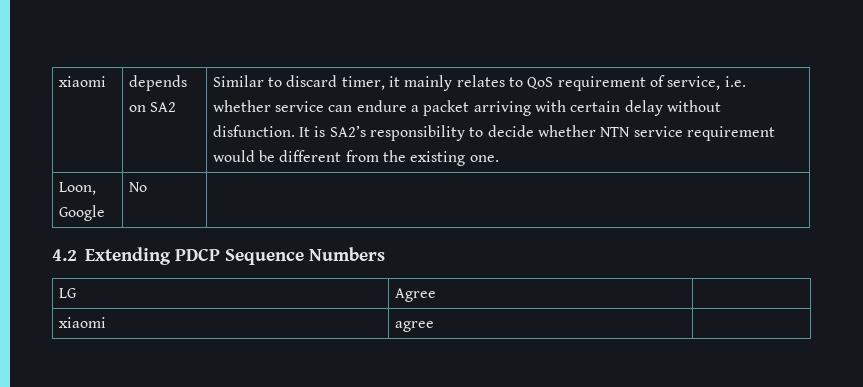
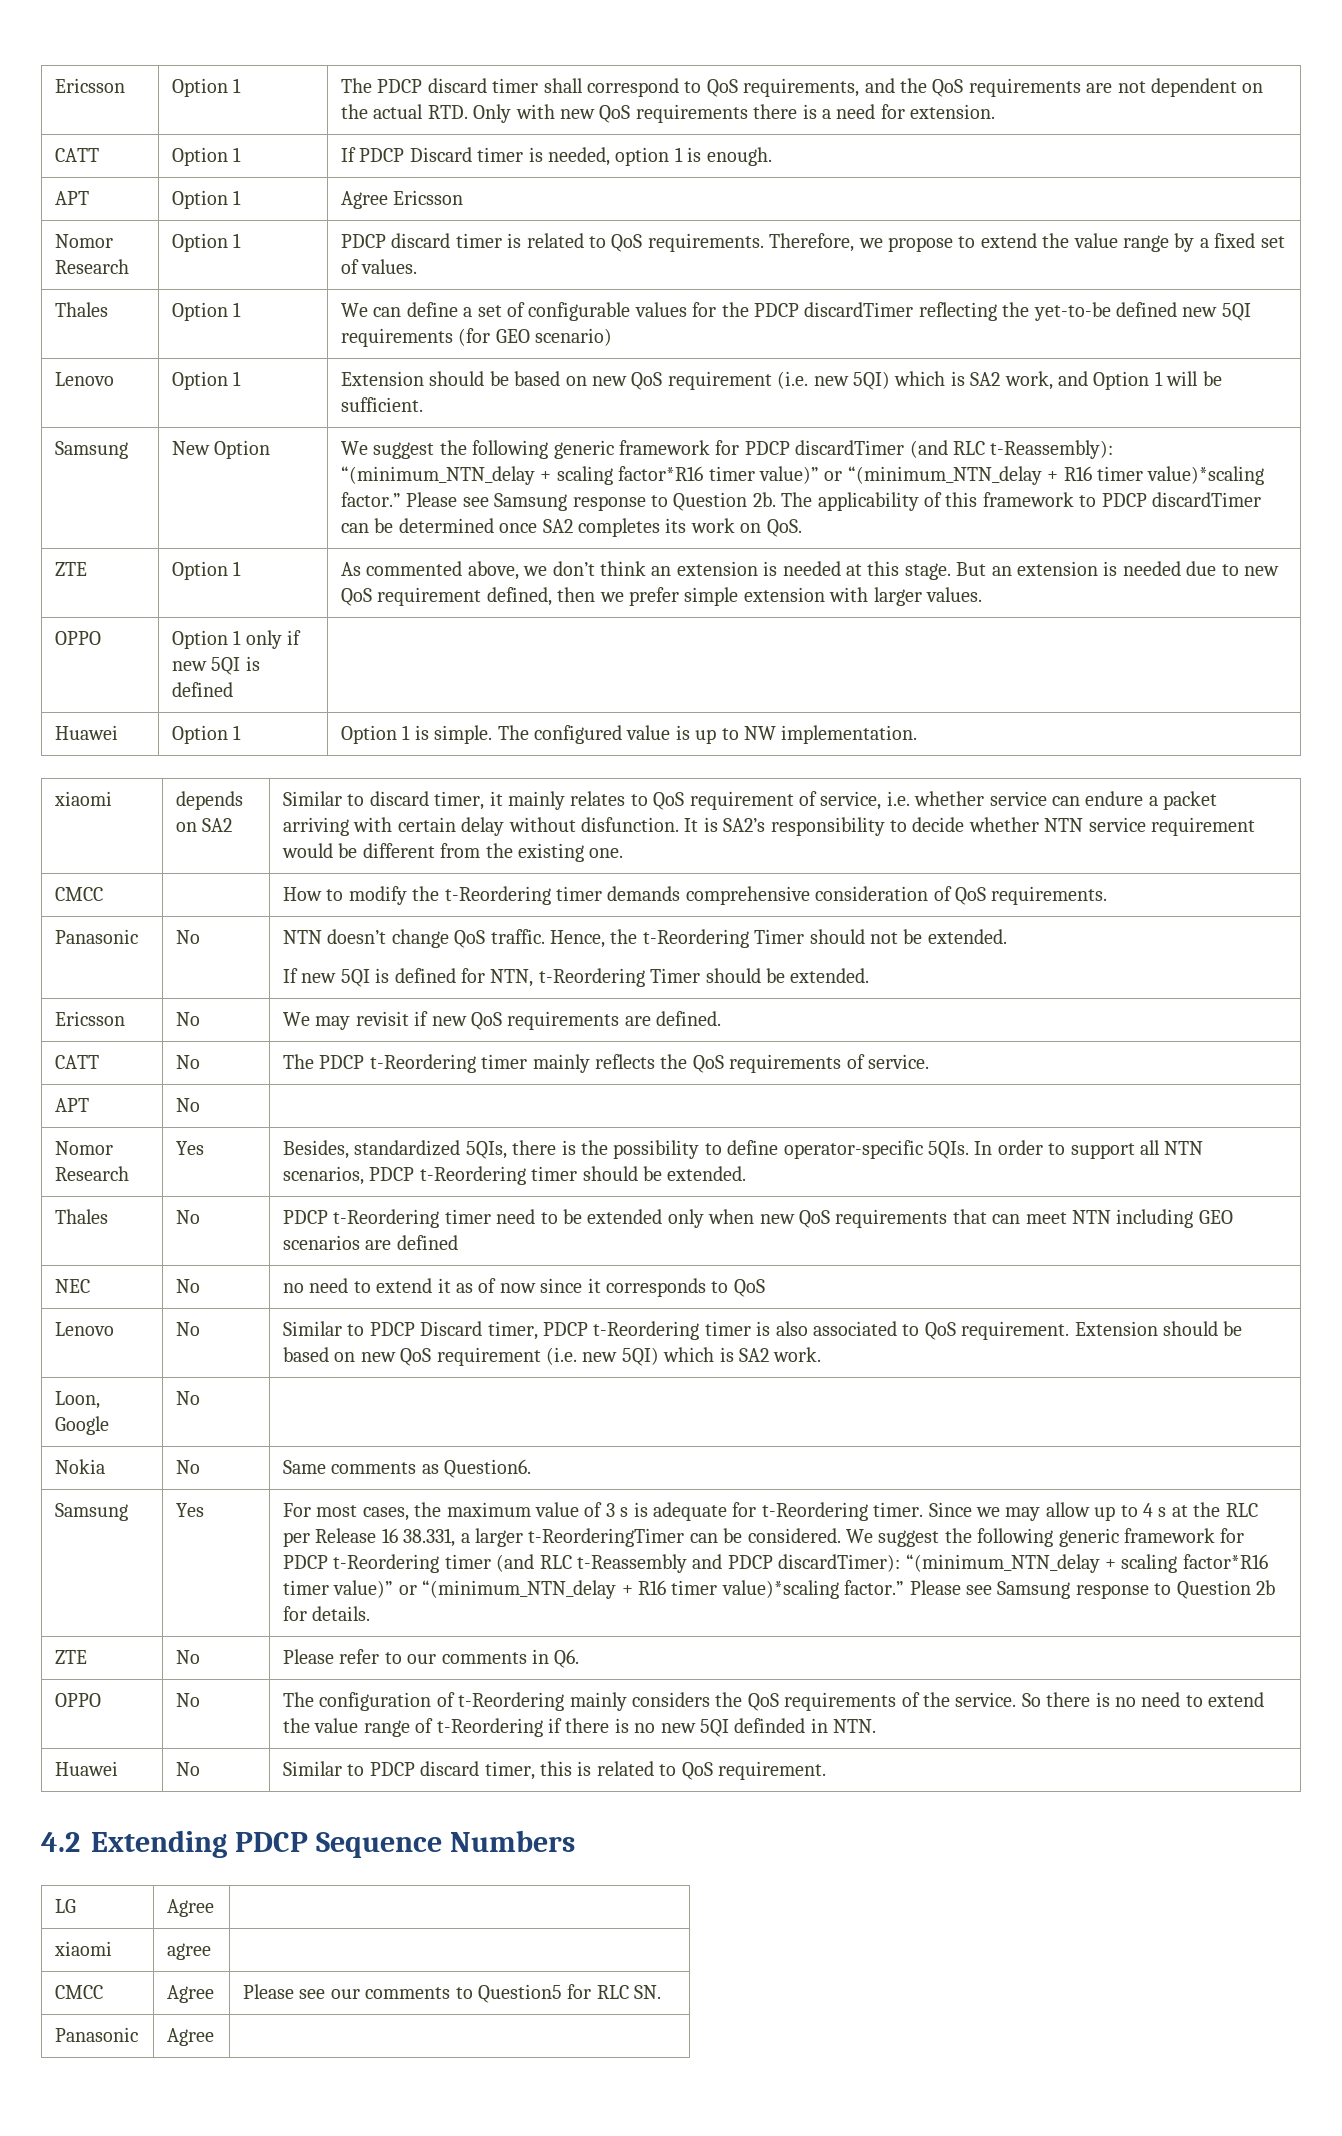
(58, 81) none -> [55,78,126,93] [172,78,242,97] [341,78,1264,97] [341,104,996,123] [55,148,100,162] [172,147,242,166] [341,147,772,166] [55,191,90,205] [172,190,242,209] [341,190,464,209] [55,234,114,248] [55,259,130,274] [172,233,242,252] [341,233,1285,252] [341,259,418,274] [55,302,109,317] [172,302,242,321] [341,302,1251,321] [341,328,613,347] [55,372,115,386] [172,371,242,390] [341,371,1222,390] [341,397,424,412] [55,441,129,459] [172,440,271,459] [341,440,1114,459] [341,466,1265,485] [341,492,1262,511] [341,518,802,537] [55,562,88,576] [172,561,242,580] [341,561,1280,580] [341,587,983,606] [55,631,102,645] [172,630,302,649] [172,656,260,675] [172,682,234,697] [55,725,119,740] [172,725,242,744] [341,725,918,744] Ericsson | Option 1 | The PDCP discard timer shall correspond to QoS requirements, and the QoS requirements are not dependent on the actual RTD. Only with new QoS requirements there is a need for extension. // CATT | Option 1 | If PDCP Discard timer is needed, option 1 is enough. // APT | Option 1 | Agree Ericsson // Nomor Research | Option 1 | PDCP discard timer is related to QoS requirements. Therefore, we propose to extend the value range by a fixed set of values. // Thales | Option 1 | We can define a set of configurable values for the PDCP discardTimer reflecting the yet-to-be defined new 5QI requirements (for GEO scenario) // Lenovo | Option 1 | Extension should be based on new QoS requirement (i.e. new 5QI) which is SA2 work, and Option 1 will be sufficient. // Samsung | New Option | We suggest the following generic framework for PDCP discardTimer (and RLC t-Reassembly): “(minimum_NTN_delay + scaling factor*R16 timer value)” or “(minimum_NTN_delay + R16 timer value)*scaling factor.” Please see Samsung response to Question 2b. The applicability of this framework to PDCP discardTimer can be determined once SA2 completes its work on QoS. // ZTE | Option 1 | As commented above, we don’t think an extension is needed at this stage. But an extension is needed due to new QoS requirement defined, then we prefer simple extension with larger values. // OPPO | Option 1 only if new 5QI is defined | // Huawei | Option 1 | Option 1 is simple. The configured value is up to NW implementation. //
[58,182,96,195] [58,205,105,221] [128,182,147,192] Loon, Google | No | -> [55,887,104,901] [283,886,1108,905] [55,929,139,944] [176,930,201,944] [283,929,1007,948] [283,968,870,987] [55,1011,126,1026] [176,1012,201,1026] [283,1011,722,1030] [55,1055,100,1069] [176,1055,201,1069] [283,1054,930,1073] [55,1098,90,1112] [176,1098,201,1112] [55,1141,114,1155] [55,1166,130,1181] [176,1141,205,1155] [283,1140,1204,1159] [283,1166,747,1185] [55,1209,109,1224] [176,1210,201,1224] [283,1209,1233,1228] [283,1235,458,1250] [55,1279,91,1293] [176,1279,201,1293] [283,1278,765,1297] [55,1322,115,1336] [176,1322,201,1336] [283,1321,1243,1340] [283,1347,822,1366] [55,1391,101,1409] [55,1416,110,1435] [176,1391,201,1405] [55,1459,106,1474] [176,1460,201,1474] [283,1459,532,1478] [55,1503,129,1521] [176,1503,205,1517] [283,1502,1258,1521] [283,1528,1245,1547] [283,1554,1268,1573] [283,1580,1276,1599] [283,1606,371,1621] [55,1650,88,1664] [176,1650,201,1664] [283,1649,580,1668] [55,1693,102,1707] [176,1693,201,1707] [283,1692,1265,1711] [283,1718,877,1737] [55,1761,119,1776] [176,1762,201,1776] [283,1761,827,1780] CMCC | | How to modify the t-Reordering timer demands comprehensive consideration of QoS requirements. // Panasonic | No | NTN doesn’t change QoS traffic. Hence, the t-Reordering Timer should not be extended. // If new 5QI is defined for NTN, t-Reordering Timer should be extended. // Ericsson | No | We may revisit if new QoS requirements are defined. // CATT | No | The PDCP t-Reordering timer mainly reflects the QoS requirements of service. // APT | No | // Nomor Research | Yes | Besides, standardized 5QIs, there is the possibility to define operator-specific 5QIs. In order to support all NTN scenarios, PDCP t-Reordering timer should be extended. // Thales | No | PDCP t-Reordering timer need to be extended only when new QoS requirements that can meet NTN including GEO scenarios are defined // NEC | No | no need to extend it as of now since it corresponds to QoS // Lenovo | No | Similar to PDCP Discard timer, PDCP t-Reordering timer is also associated to QoS requirement. Extension should be based on new QoS requirement (i.e. new 5QI) which is SA2 work. // Loon, Google | No | // Nokia | No | Same comments as Question6. // Samsung | Yes | For most cases, the maximum value of 3 s is adequate for t-Reordering timer. Since we may allow up to 4 s at the RLC per Release 16 38.331, a larger t-ReorderingTimer can be considered. We suggest the following generic framework for PDCP t-Reordering timer (and RLC t-Reassembly and PDCP discardTimer): “(minimum_NTN_delay + scaling factor*R16 timer value)” or “(minimum_NTN_delay + R16 timer value)*scaling factor.” Please see Samsung response to Question 2b for details. // ZTE | No | Please refer to our comments in Q6. // OPPO | No | The configuration of t-Reordering mainly considers the QoS requirements of the service. So there is no need to extend the value range of t-Reordering if there is no new 5QI definded in NTN. // Huawei | No | Similar to PDCP discard timer, this is related to QoS requirement.
(434, 326) none -> [55,1985,104,1999] [167,1985,215,2003] [243,1984,662,2003] [55,2027,139,2042] [167,2028,215,2046] // CMCC | Agree | Please see our comments to Question5 for RLC SN. // Panasonic | Agree |

